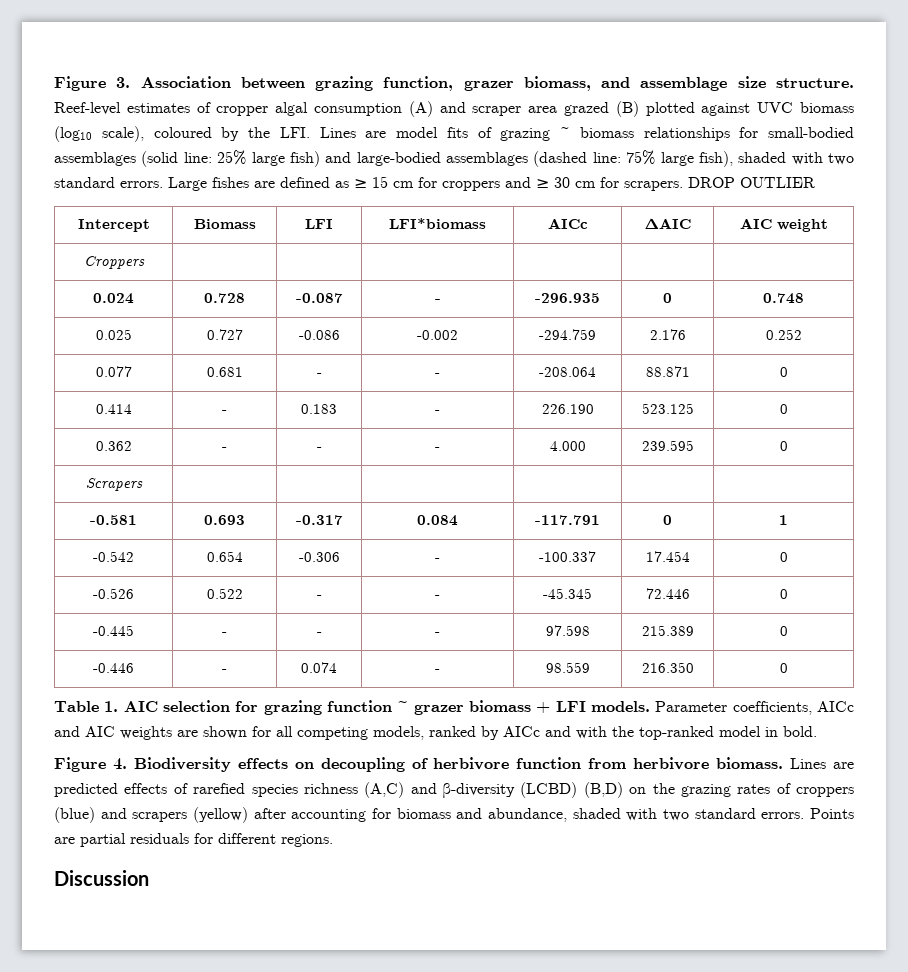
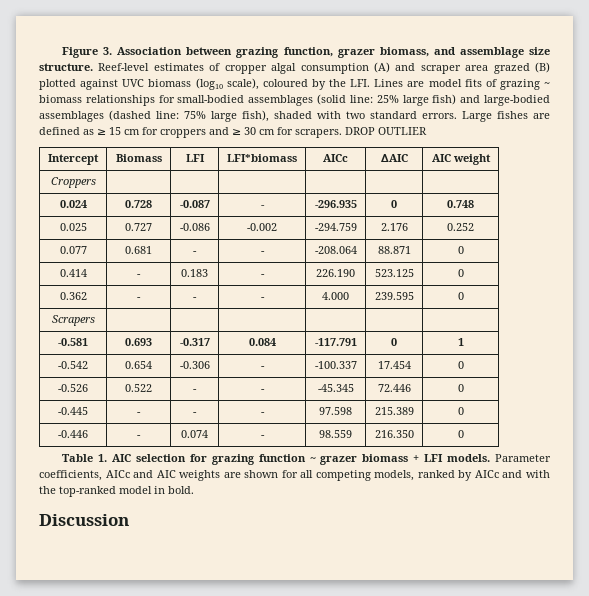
[54,757,854,772] [54,782,854,798] [54,807,854,823] [54,833,333,847] // Figure 4. Biodiversity effects on decoupling of herbivore function from herbivore biomass. Lines are predicted effects of rarefied species richness (A,C) and β-diversity (LCBD) (B,D) on the grazing rates of croppers (blue) and scrapers (yellow) after accounting for biomass and abundance, shaded with two standard errors. Points are partial residuals for different regions. -> (194, 490) none

